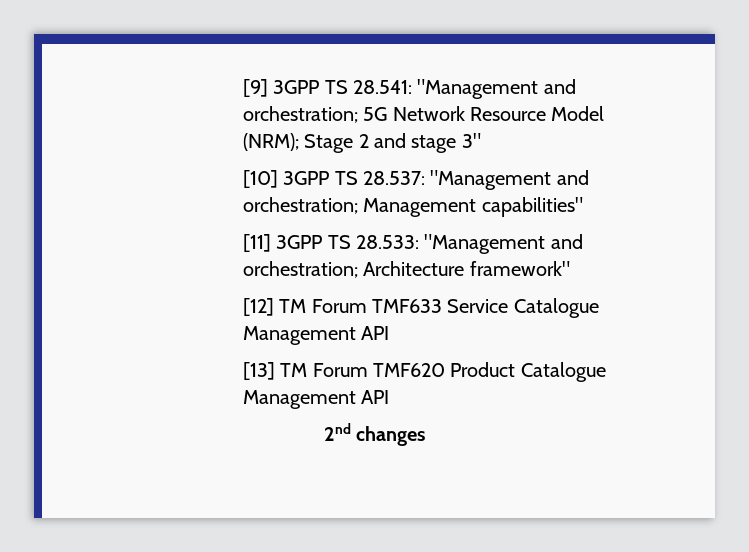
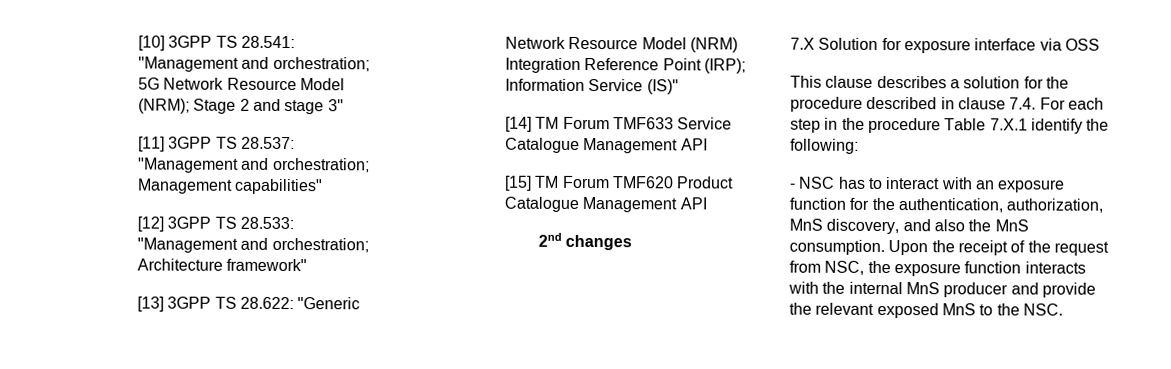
[242,79,268,97] [9] -> [138,35,166,51] [10]
[242,170,278,188] [10] -> [138,136,166,152] [11]
[242,234,271,252] [11] -> [137,216,165,232] [12]
[242,298,274,316] [12] -> [137,296,361,312] [505,36,739,53] [505,57,747,74] [505,78,679,95] [505,116,533,132] [13] 3GPP TS 28.622: "Generic Network Resource Model (NRM) Integration Reference Point (IRP); Information Service (IS)" // [14]
[242,362,275,380] [13] -> [504,175,533,191] [15]
(426, 436) none -> [790,37,1100,54] [790,75,1069,89] [790,96,1104,112] [790,117,1110,134] [790,138,859,154] [789,176,1066,193] [789,197,1104,213] [789,218,1029,235] [789,239,1109,256] [789,260,1086,277] [788,281,1096,298] [789,302,1063,319] // 7.X Solution for exposure interface via OSS // This clause describes a solution for the procedure described in clause 7.4. For each step in the procedure Table 7.X.1 identify the following: // - NSC has to interact with an exposure function for the authentication, authorization, MnS discovery, and also the MnS consumption. Upon the receipt of the request from NSC, the exposure function interacts with the internal MnS producer and provide the relevant exposed MnS to the NSC.

